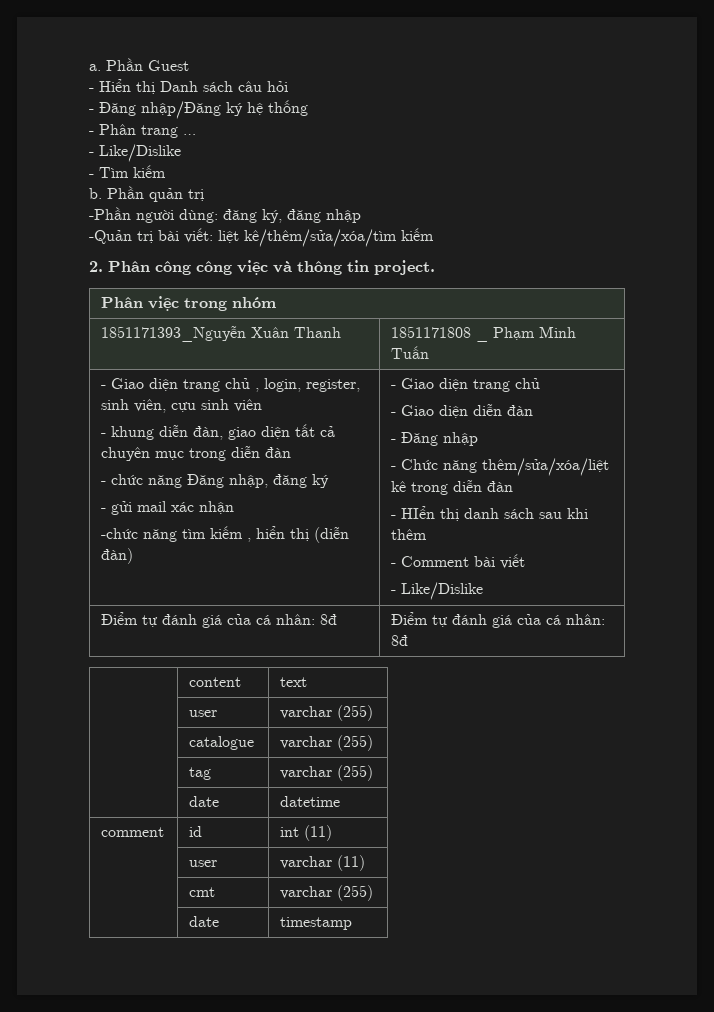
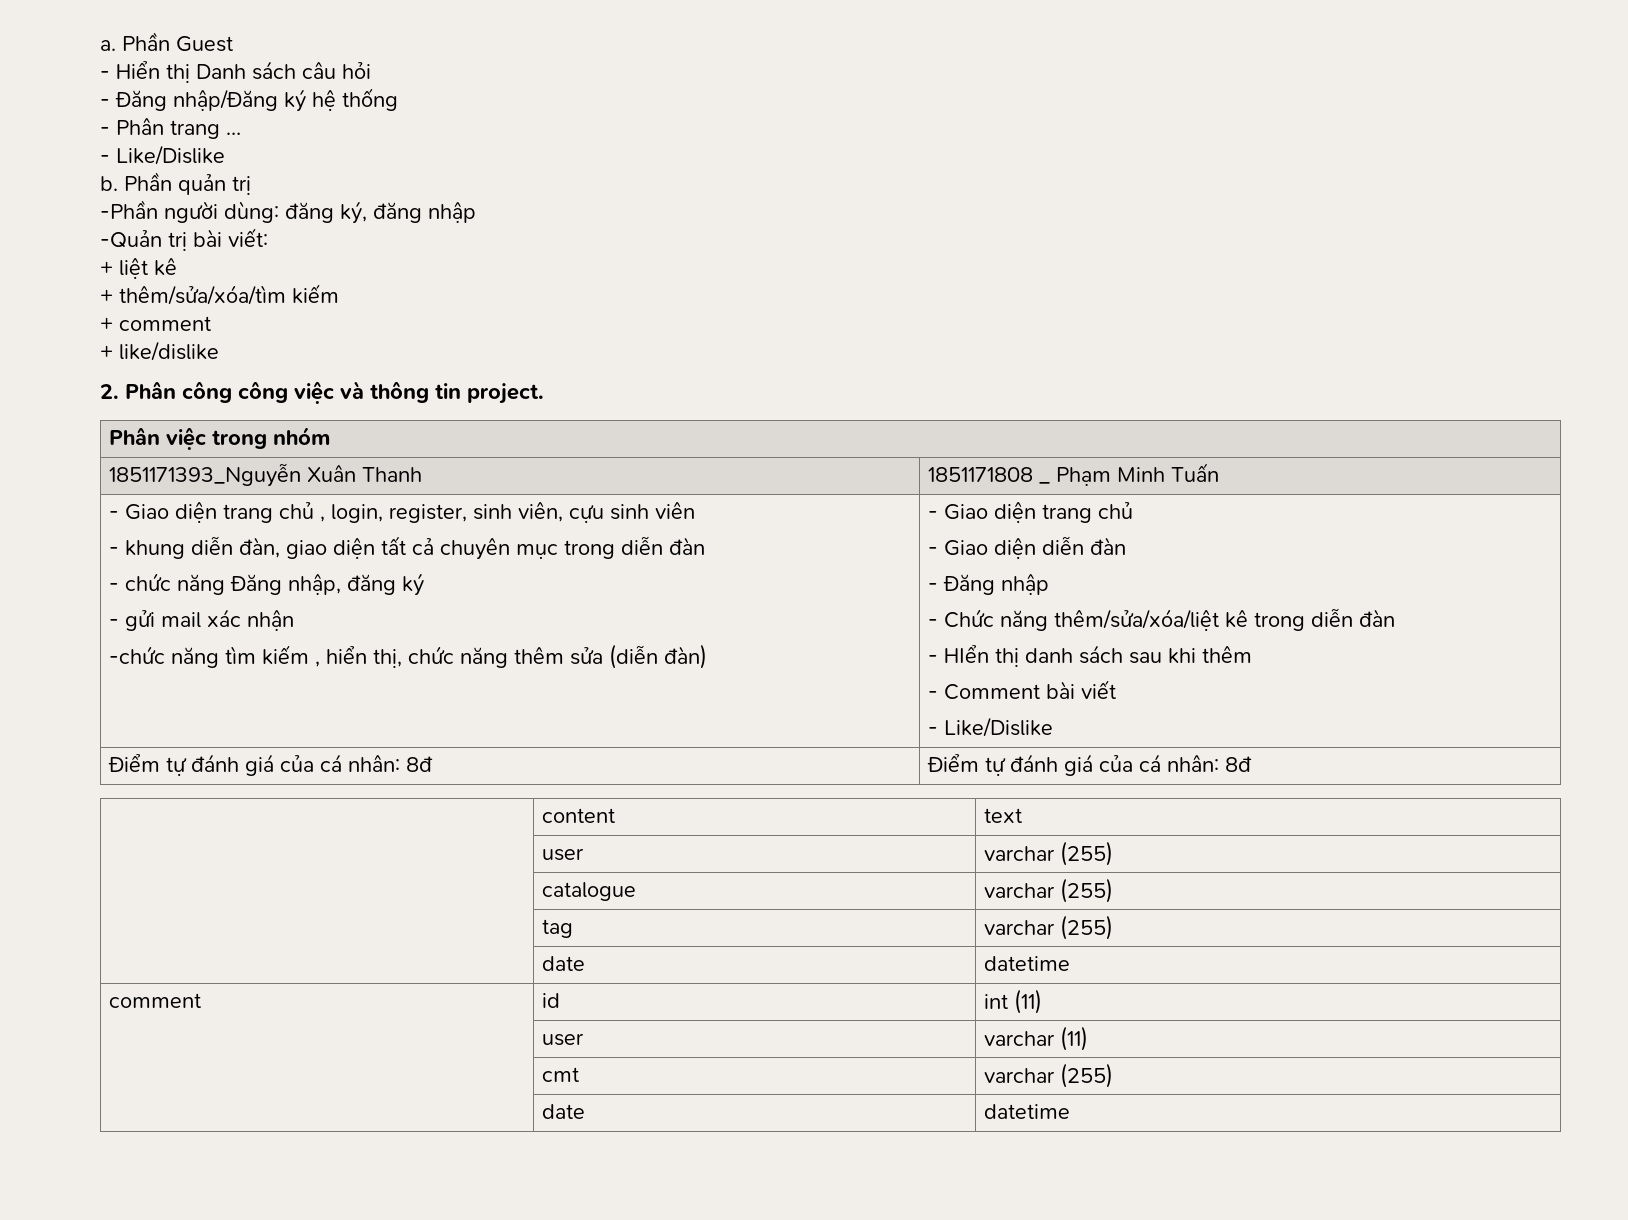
[89,165,166,178] // - Tìm kiếm -> (225, 155) none
[218,228,434,247] liệt kê/thêm/sửa/xóa/tìm kiếm -> [100,258,177,279] [100,284,339,305] [100,316,211,331] [100,341,219,361] // + liệt kê // + thêm/sửa/xóa/tìm kiếm // + comment // + like/dislike
[290,528,310,541] thị -> [373,646,604,668] thị, chức năng thêm sửa
[280,917,353,930] timestamp -> [984,1104,1071,1119] datetime

